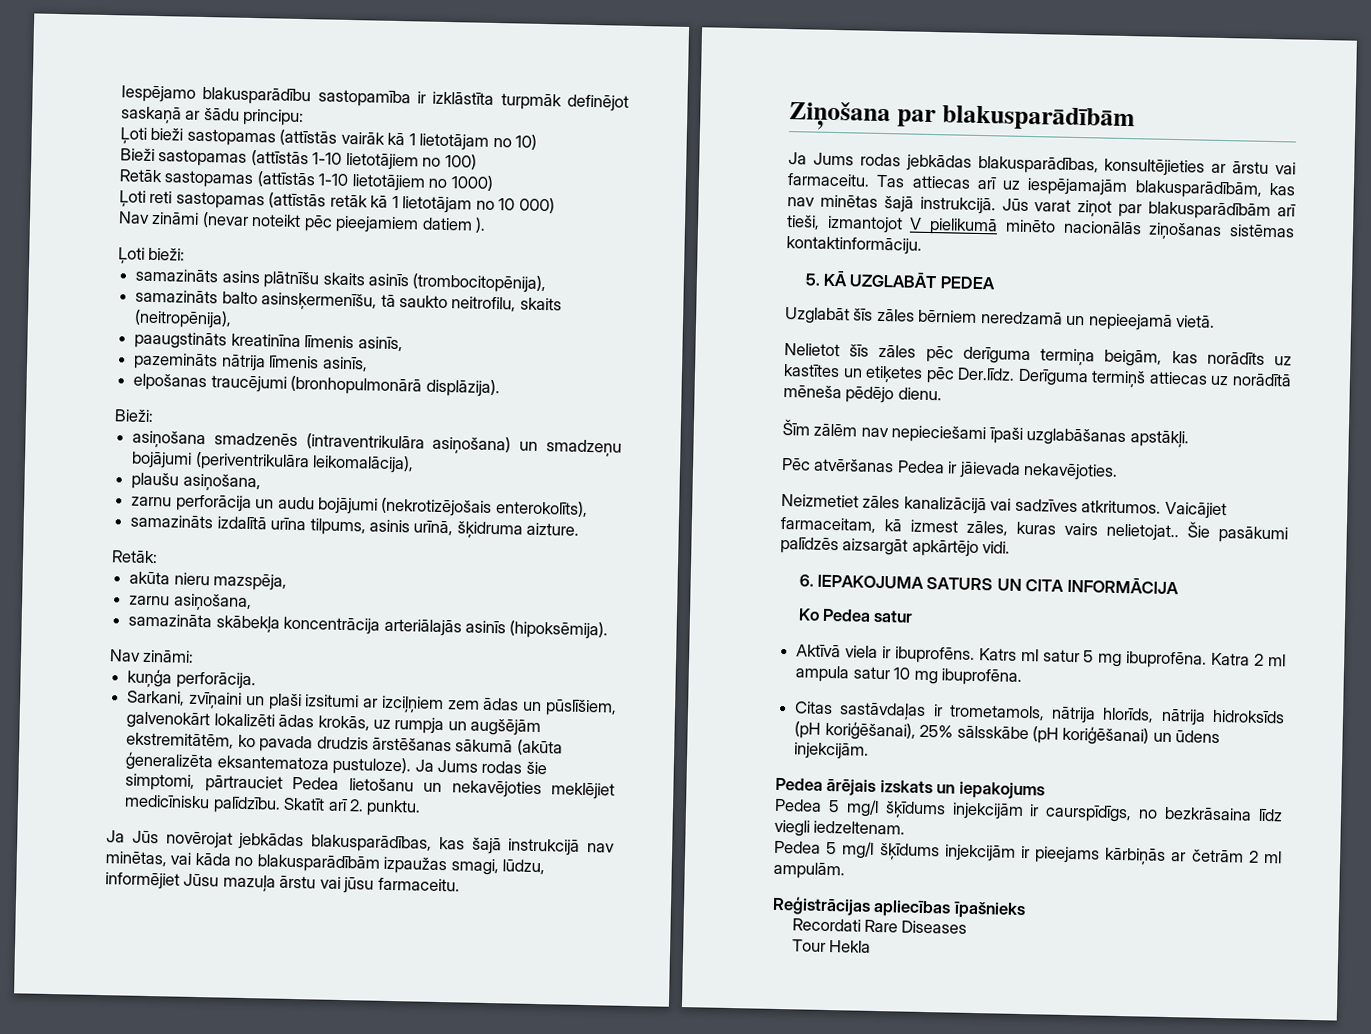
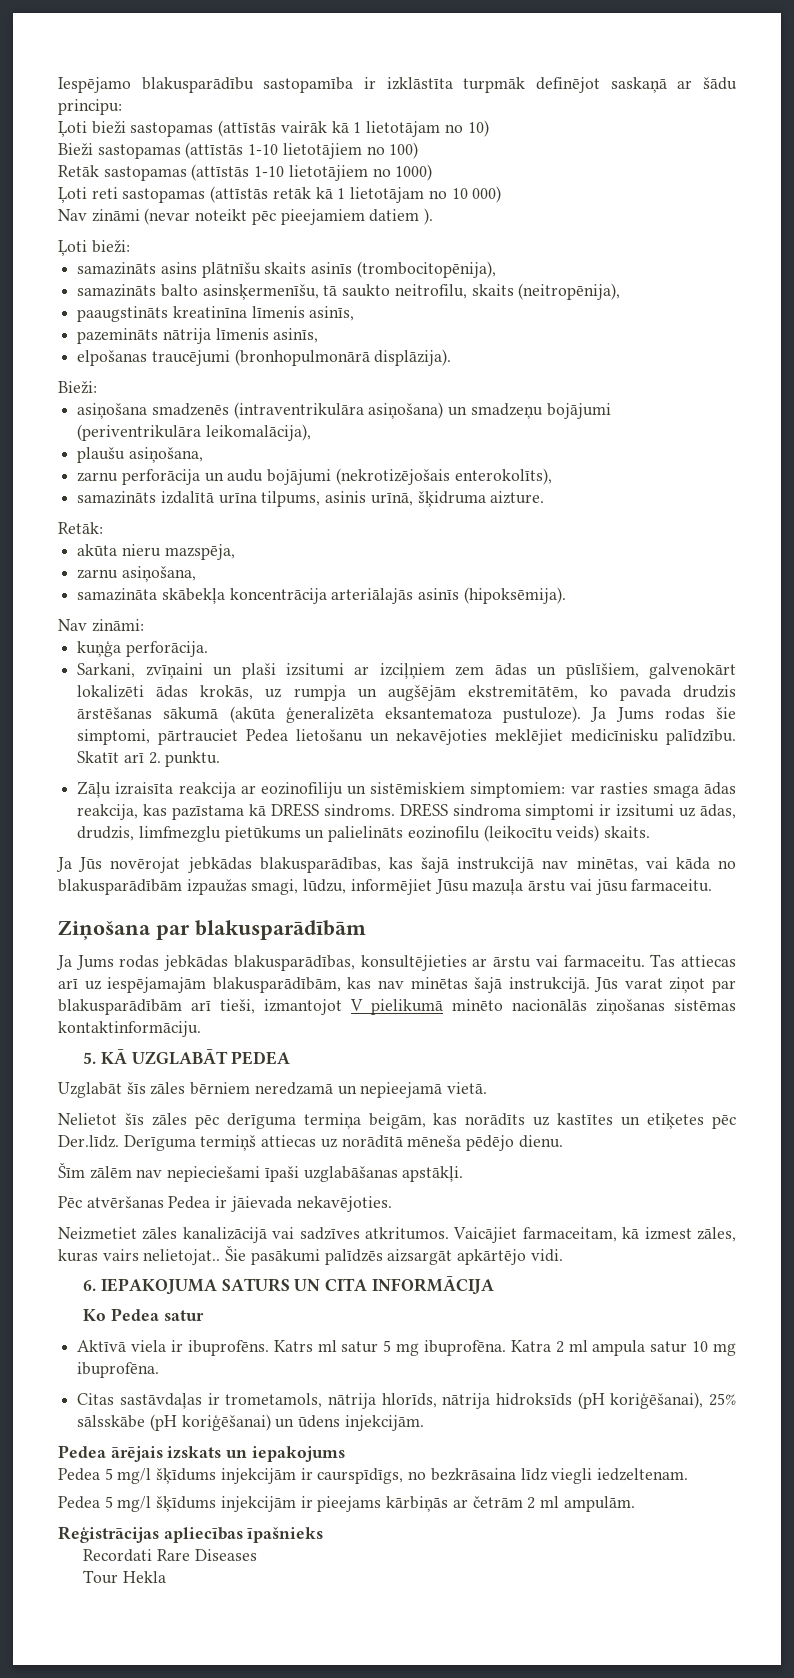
(422, 808) none -> [77,781,736,798] [77,803,737,820] [77,825,651,842] // Zāļu izraisīta reakcija ar eozinofiliju un sistēmiskiem simptomiem: var rasties smaga ādas reakcija, kas pazīstama kā DRESS sindroms. DRESS sindroma simptomi ir izsitumi uz ādas, drudzis, limfmezglu pietūkums un palielināts eozinofilu (leikocītu veids) skaits.

